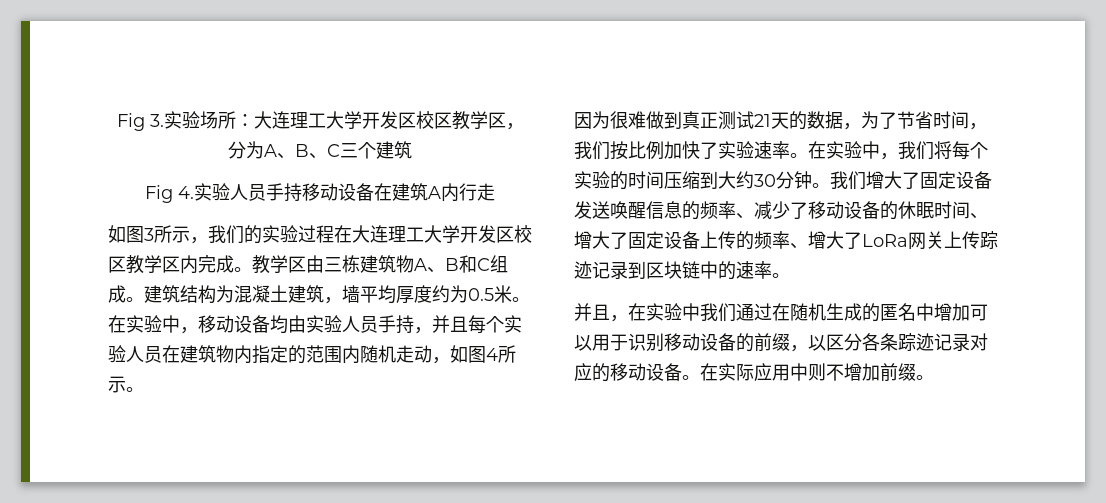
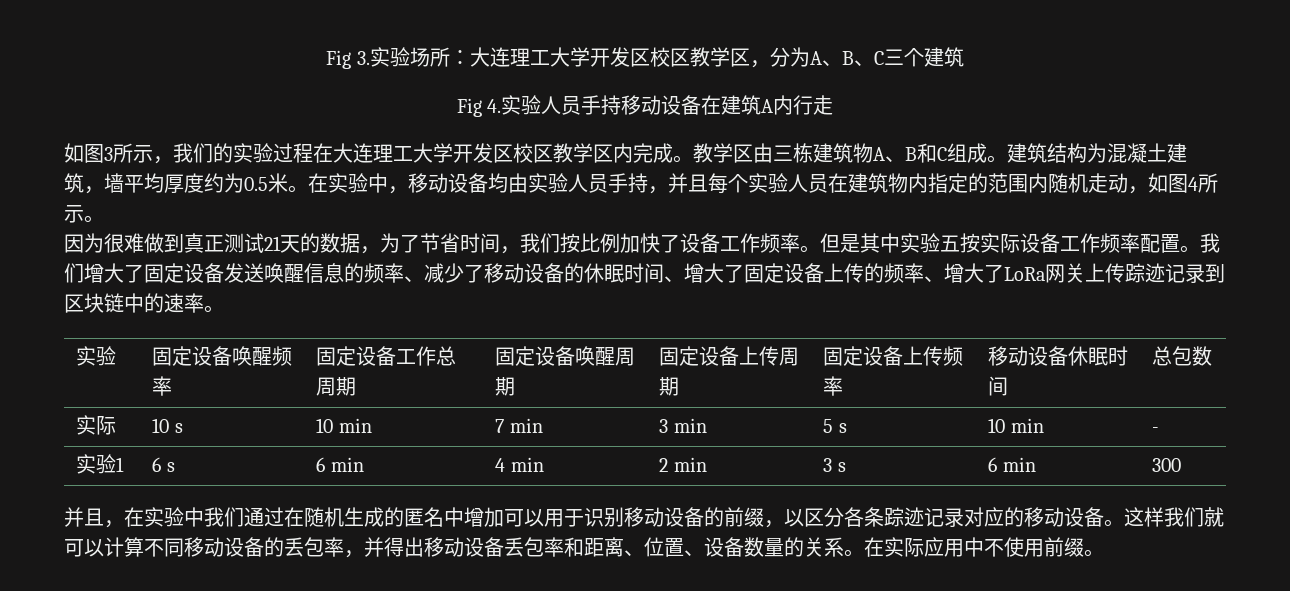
[718,141,988,160] [574,171,812,190] 实验速率。在实验中，我们将每个实验的时间压缩到大约30分钟 -> [680,233,1180,253] 设备工作频率。但是其中实验五按实际设备工作频率配置
(790, 275) none -> [76,346,117,366] [152,346,293,366] [152,376,173,396] [316,346,457,366] [316,377,357,396] [495,346,636,366] [495,377,516,396] [659,346,800,366] [659,377,680,396] [823,346,964,366] [823,376,844,396] [988,346,1129,366] [988,376,1009,396] [1152,346,1213,366] [76,415,117,435] [152,418,183,433] [316,418,372,433] [495,418,543,433] [659,418,707,433] [823,419,847,433] [988,418,1044,433] [1152,427,1160,433] [76,454,125,474] [152,457,175,472] [316,457,364,472] [495,457,544,472] [659,457,707,472] [823,458,846,472] [988,457,1036,472] [1152,458,1182,472] // 实验 | 固定设备唤醒频率 | 固定设备工作总周期 | 固定设备唤醒周期 | 固定设备上传周期 | 固定设备上传频率 | 移动设备休眠时间 | 总包数 // 实际 | 10 s | 10 min | 7 min | 3 min | 5 s | 10 min | - // 实验1 | 6 s | 6 min | 4 min | 2 min | 3 s | 6 min | 300
(700, 377) none -> [1124,507,1224,527] [64,537,864,558] 这样我们就可以计算不同移动设备的丢包率，并得出移动设备丢包率和距离、位置、设备数量的关系。
[808,363,880,381] 则不增加 -> [984,537,1044,557] 不使用

